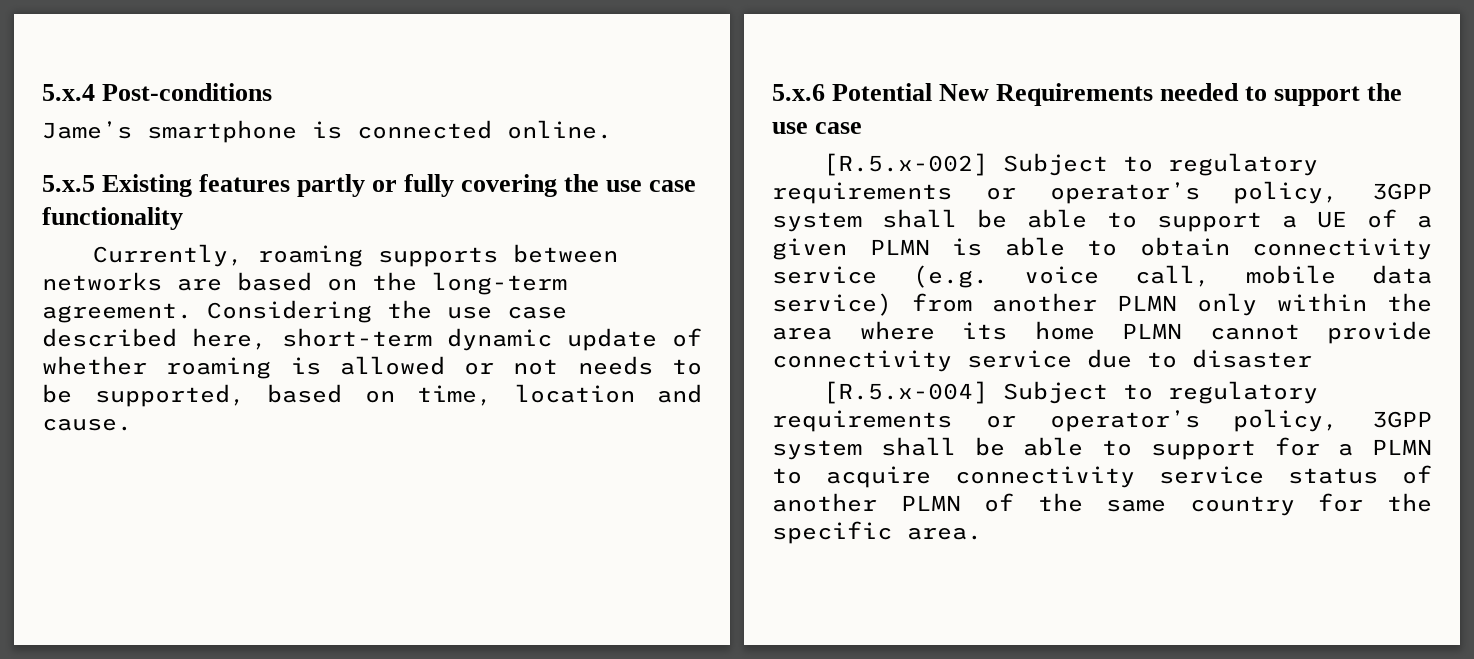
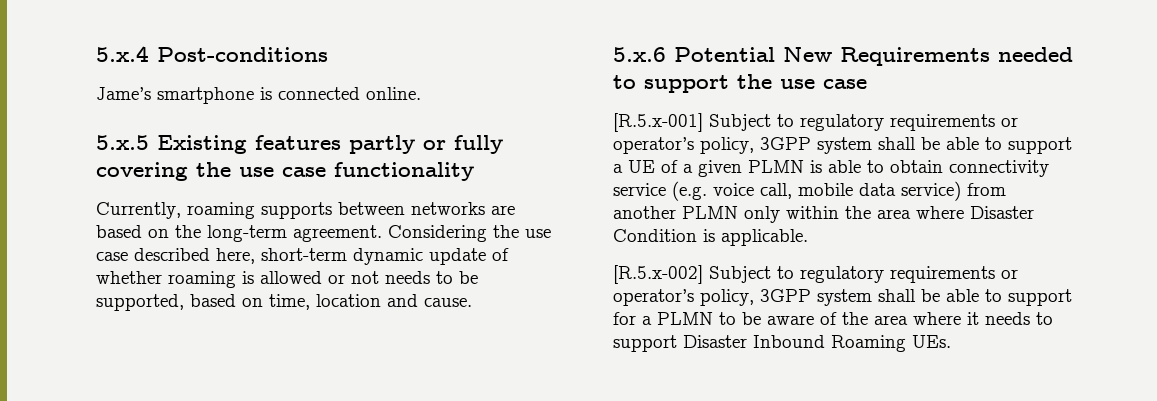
[822,153,988,176] [R.5.x-002] -> [613,113,703,132] [R.5.x-001]
[962,321,1432,344] [772,349,1312,372] [822,381,988,404] its home PLMN cannot provide connectivity service due to disaster // [R.5.x-004] -> [970,206,1034,219] [613,229,808,246] [613,265,703,284] Disaster Condition is applicable. // [R.5.x-002]
[826,465,1432,488] [772,493,1432,516] [772,521,982,544] acquire connectivity service status of another PLMN of the same country for the specific area. -> [742,312,1053,325] [613,335,951,352] be aware of the area where it needs to support Disaster Inbound Roaming UEs.

